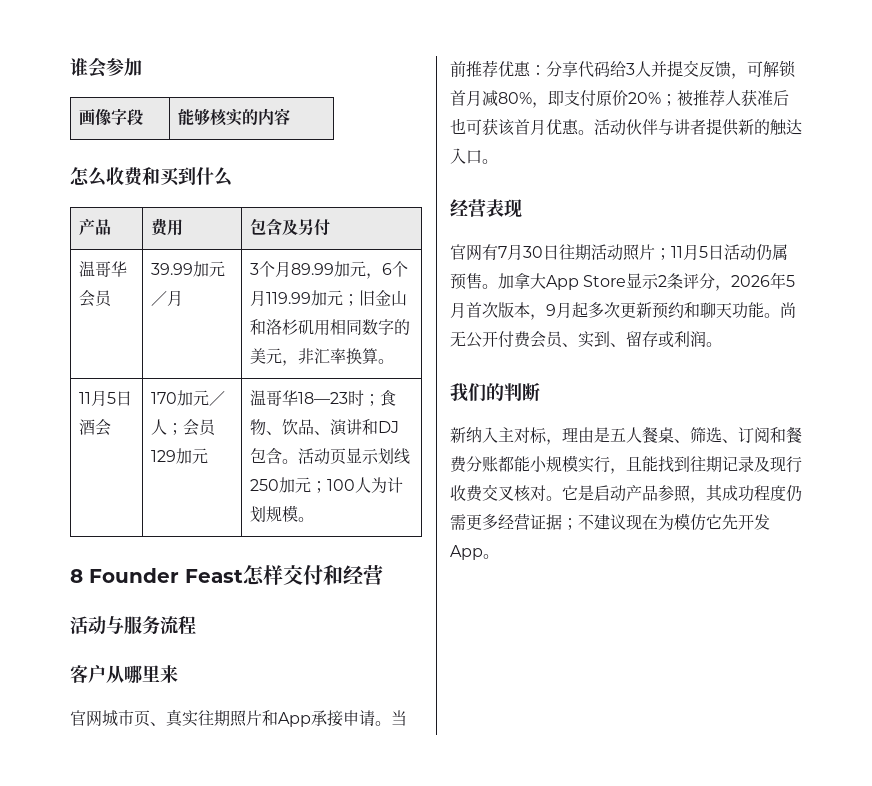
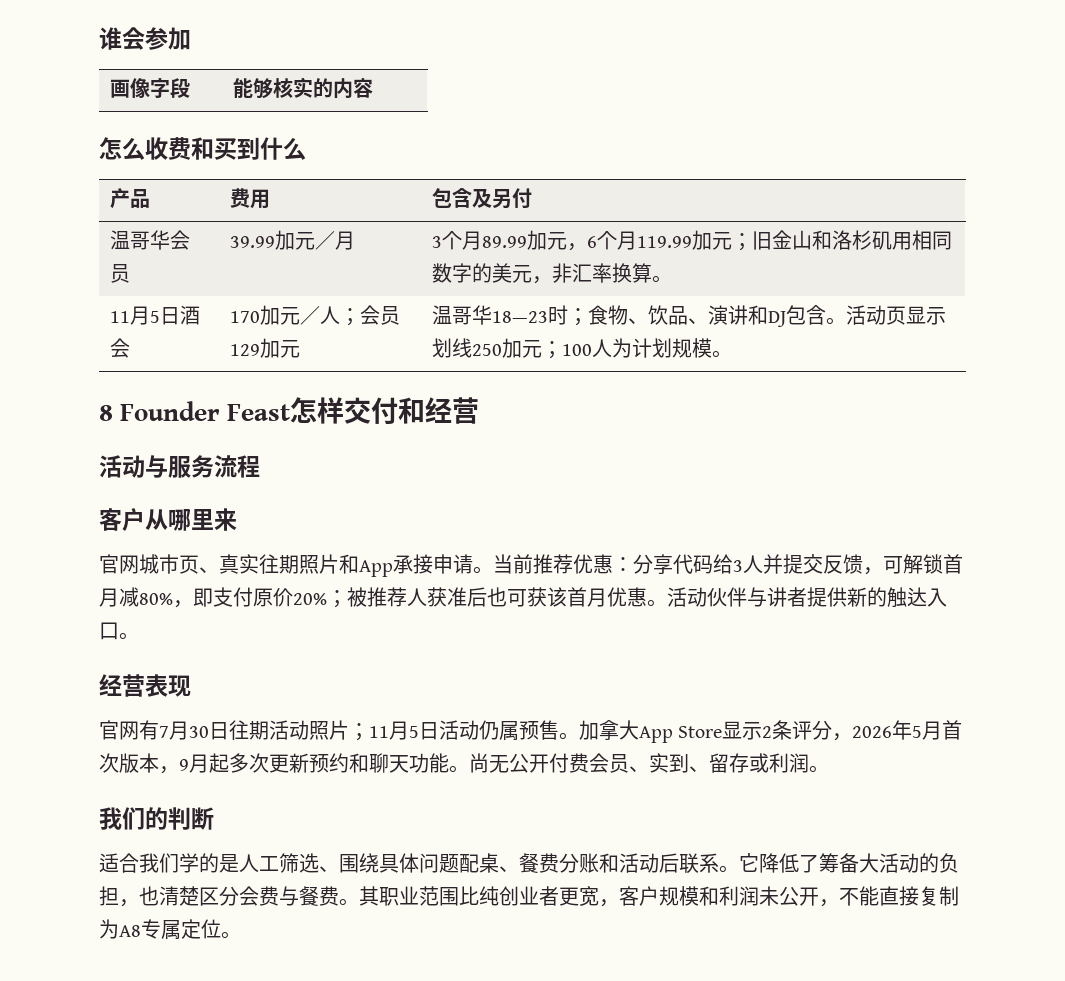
[450,426,802,445] [450,455,802,474] [450,484,802,503] [450,513,770,531] [450,545,483,560] 新纳入主对标，理由是五人餐桌、筛选、订阅和餐费分账都能小规模实行，且能找到往期记录及现行收费交叉核对。它是启动产品参照，其成功程度仍需更多经营证据；不建议现在为模仿它先开发App -> [99,853,959,874] [99,886,959,907] [99,919,221,940] 适合我们学的是人工筛选、围绕具体问题配桌、餐费分账和活动后联系。它降低了筹备大活动的负担，也清楚区分会费与餐费。其职业范围比纯创业者更宽，客户规模和利润未公开，不能直接复制为A8专属定位

